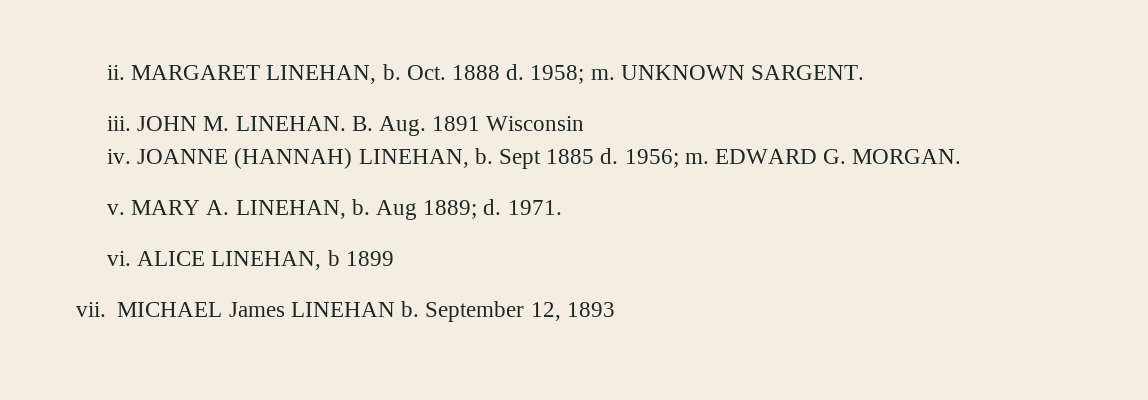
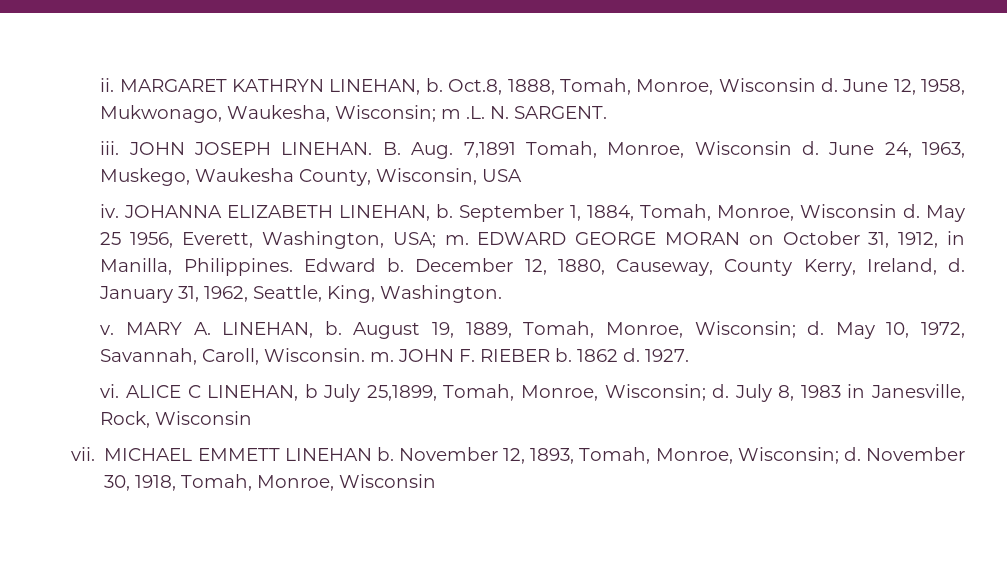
[266,64,745,84] LINEHAN, b. Oct. 1888 d. 1958; m. UNKNOWN -> [232,78,966,95] [100,105,510,123] KATHRYN LINEHAN, b. Oct.8, 1888, Tomah, Monroe, Wisconsin d. June 12, 1958, Mukwonago, Waukesha, Wisconsin; m .L. N.
[203,116,230,131] M. -> [194,142,272,155] JOSEPH
[432,116,585,131] [106,148,962,169] 1891 Wisconsin // iv. JOANNE (HANNAH) LINEHAN, b. Sept 1885 d. 1956; m. EDWARD G. MORGAN. -> [463,141,966,158] [100,168,523,186] [100,204,965,222] [100,231,966,249] [100,258,965,276] [99,285,503,303] 7,1891 Tomah, Monroe, Wisconsin d. June 24, 1963, Muskego, Waukesha County, Wisconsin, USA // iv. JOHANNA ELIZABETH LINEHAN, b. September 1, 1884, Tomah, Monroe, Wisconsin d. May 25 1956, Everett, Washington, USA; m. EDWARD GEORGE MORAN on October 31, 1912, in Manilla, Philippines. Edward b. December 12, 1880, Causeway, County Kerry, Ireland, d. January 31, 1962, Seattle, King, Washington.
[375,199,562,220] Aug 1889; d. 1971. -> [353,321,966,339] [100,348,690,365] August 19, 1889, Tomah, Monroe, Wisconsin; d. May 10, 1972, Savannah, Caroll, Wisconsin. m. JOHN F. RIEBER b. 1862 d. 1927.
(206, 258) none -> [187,385,201,398] C
[345,251,394,266] 1899 -> [323,384,965,402] [100,411,253,428] July 25,1899, Tomah, Monroe, Wisconsin; d. July 8, 1983 in Janesville, Rock, Wisconsin
[228,302,285,317] James -> [197,448,280,461] EMMETT
[425,301,615,322] September 12, 1893 -> [399,447,966,464] [104,474,437,491] November 12, 1893, Tomah, Monroe, Wisconsin; d. November 30, 1918, Tomah, Monroe, Wisconsin

